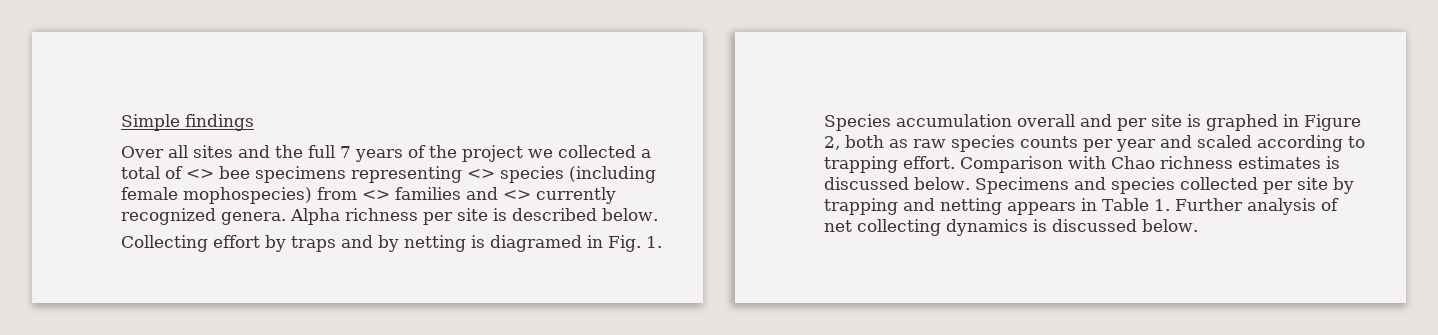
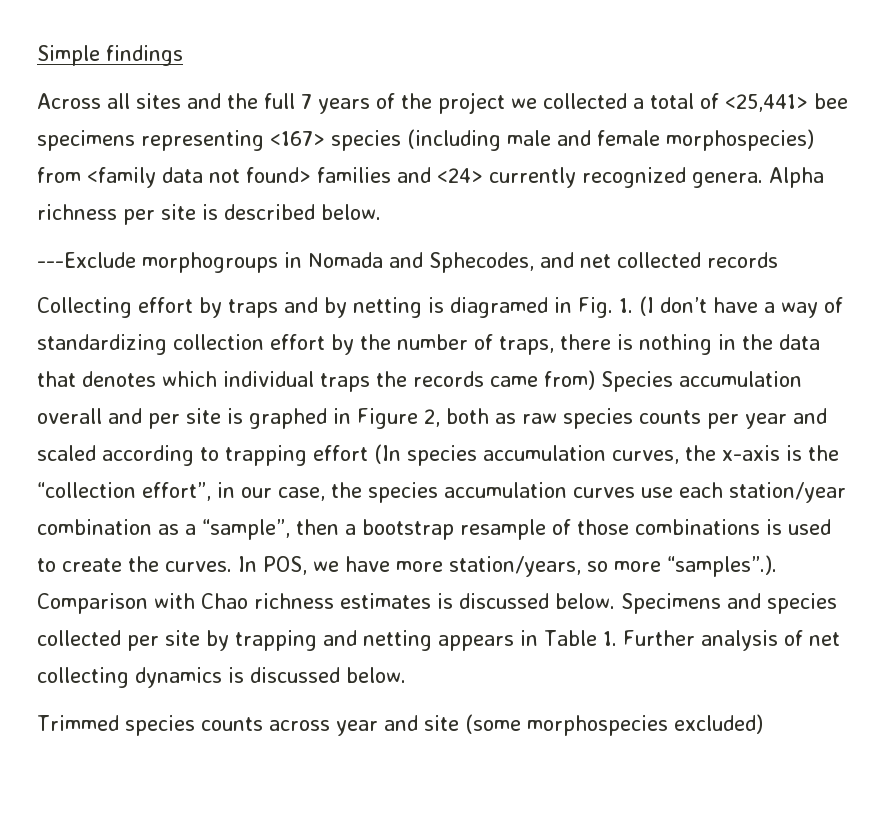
[121,146,164,158] Over -> [37,93,101,109] Across
[186,169,214,179] <> -> [725,94,808,112] <25,441>
[467,169,495,179] <> -> [270,131,325,146] <167>
[121,187,390,204] female mophospecies) from <> -> [507,129,814,151] [37,167,311,188] male and female morphospecies) from <family data not found>
[503,190,531,200] <> -> [437,168,483,183] <24>
(658, 214) none -> [37,252,778,273] // ---Exclude morphogroups in Nomada and Sphecodes, and net collected records
(662, 242) none -> [639,296,843,318] [37,334,820,355] [37,370,595,392] (I don’t have a way of standardizing collection effort by the number of traps, there is nothing in the data that denotes which individual traps the records came from)
[903,156,955,169] effort. -> [313,444,839,466] [37,482,846,503] [37,519,831,540] [37,555,777,577] effort (In species accumulation curves, the x-axis is the “collection effort”, in our case, the species accumulation curves use each station/year combination as a “sample”, then a bootstrap resample of those combinations is used to create the curves. In POS, we have more station/years, so more “samples”.).
(1198, 225) none -> [37,714,763,736] // Trimmed species counts across year and site (some morphospecies excluded)

